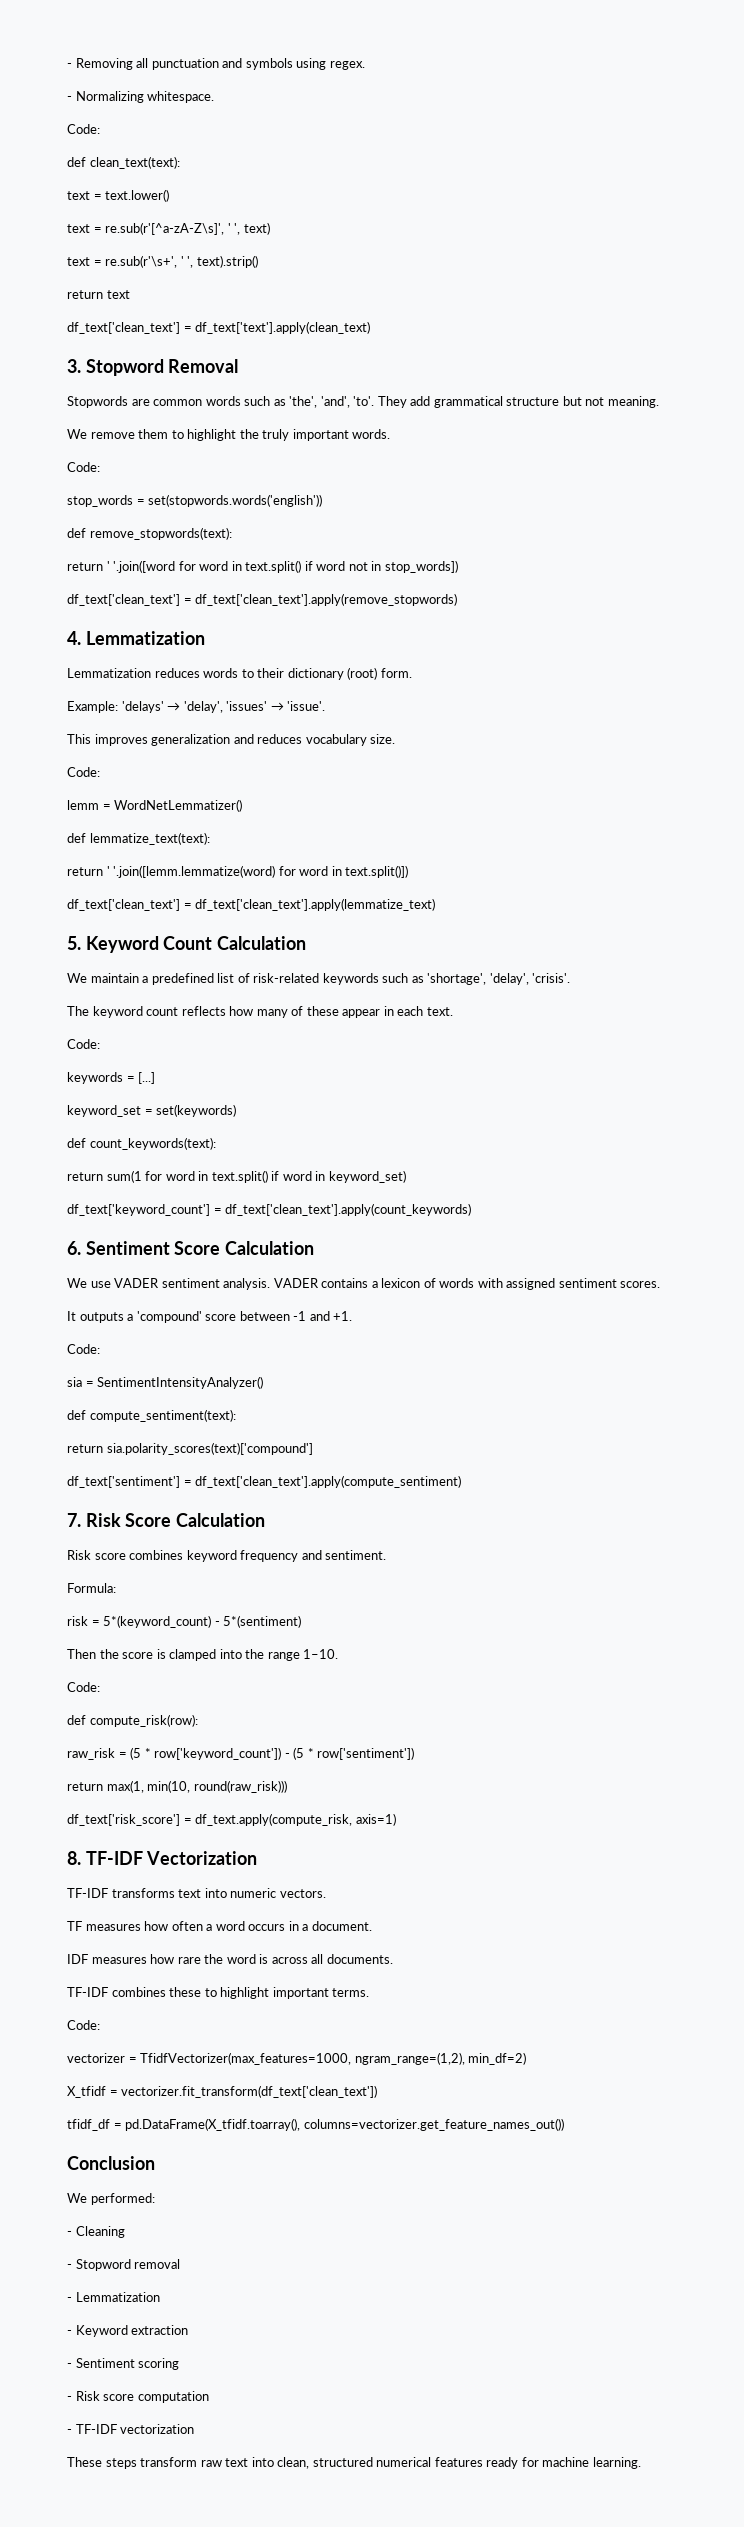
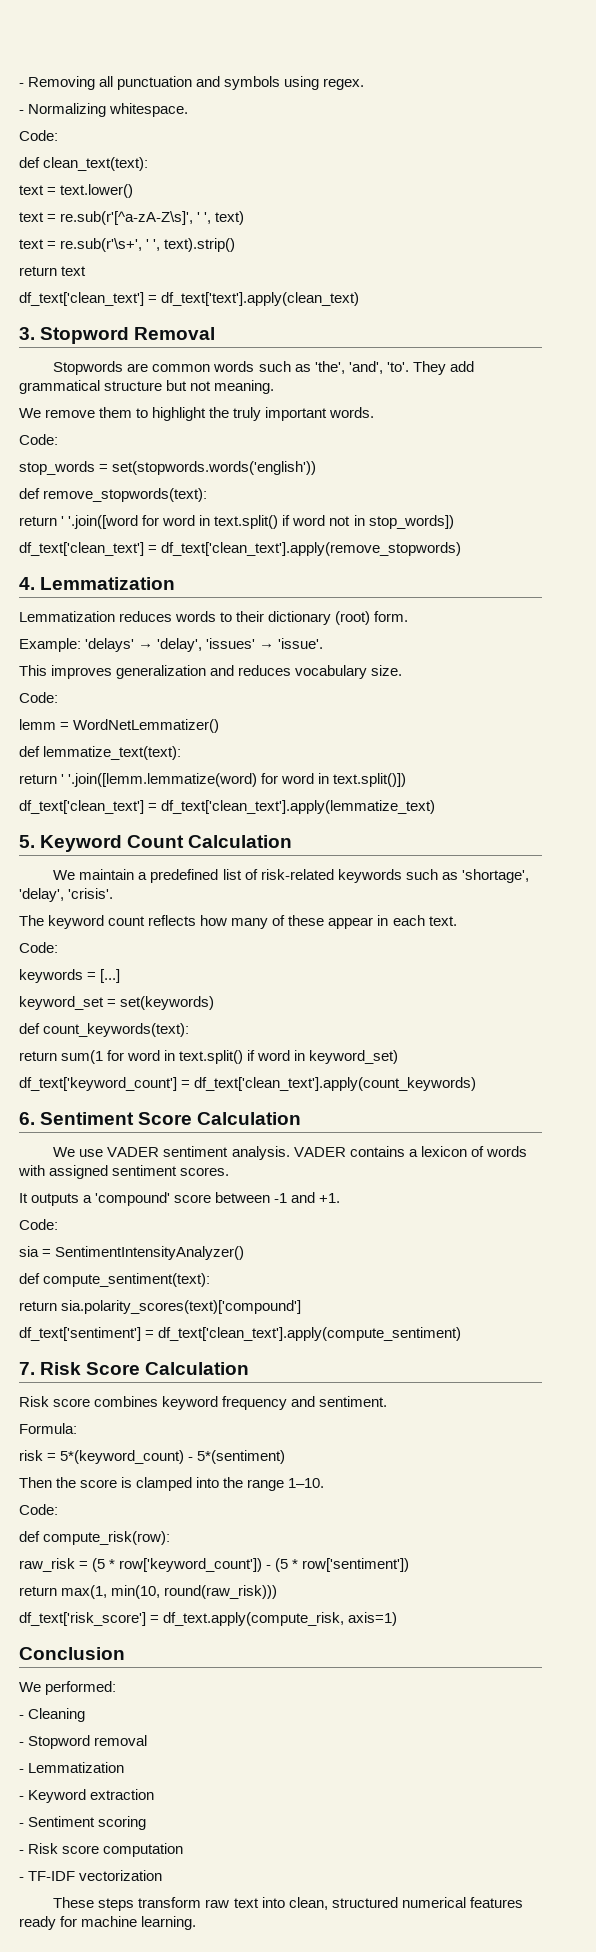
[67,1851,258,1865] [67,1888,326,1898] [67,1921,372,1931] [67,1954,393,1964] [67,1987,370,1999] [67,2020,100,2030] [67,2052,527,2065] [67,2085,378,2098] [67,2118,564,2131] // 8. TF-IDF Vectorization // TF-IDF transforms text into numeric vectors. // TF measures how often a word occurs in a document. // IDF measures how rare the word is across all documents. // TF-IDF combines these to highlight important terms. // Code: // vectorizer = TfidfVectorizer(max_features=1000, ngram_range=(1,2), min_df=2) // X_tfidf = vectorizer.fit_transform(df_text['clean_text']) // tfidf_df = pd.DataFrame(X_tfidf.toarray(), columns=vectorizer.get_feature_names_out()) -> (398, 1619) none

